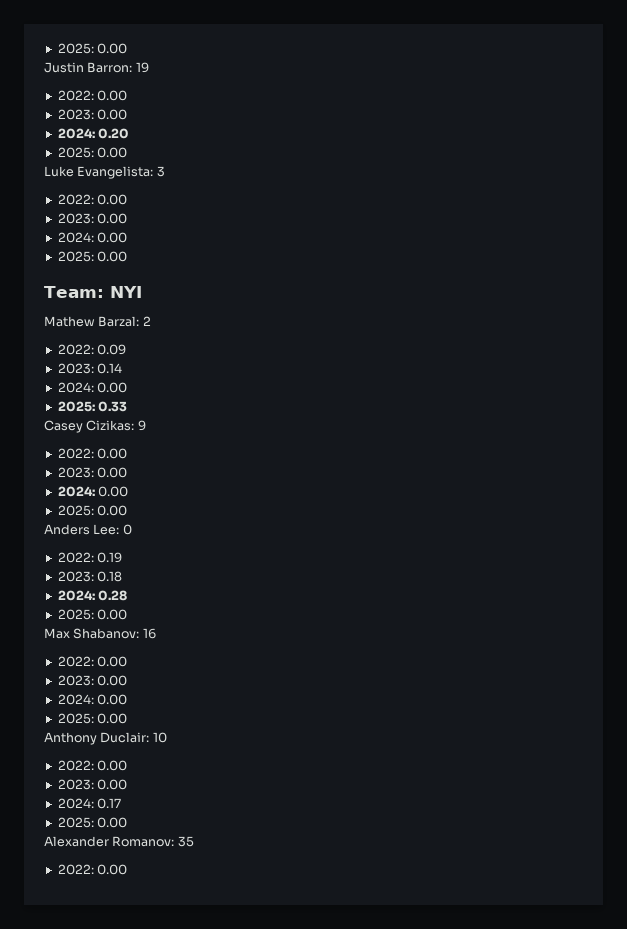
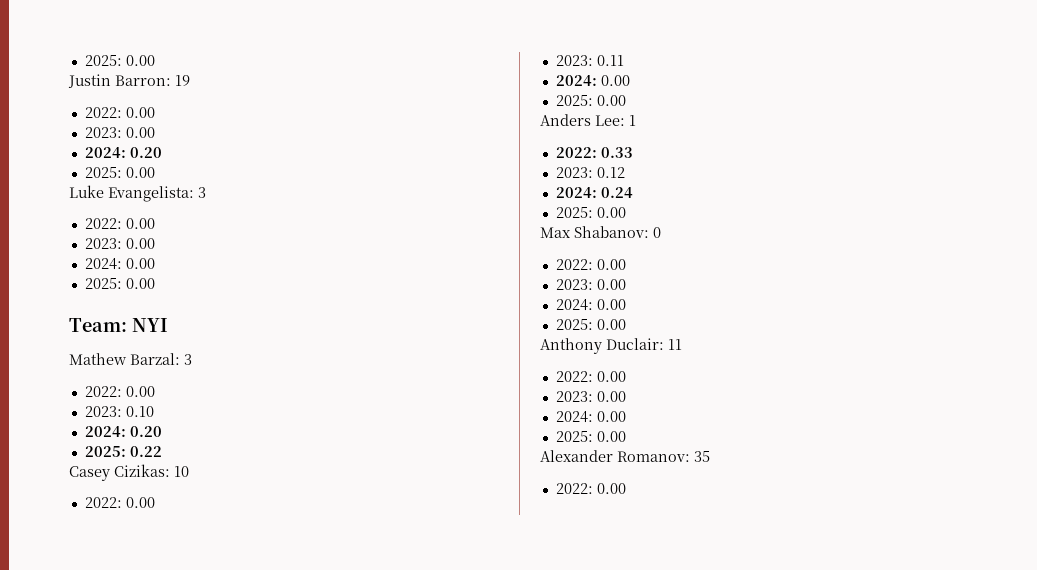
[142,316,151,326] [57,344,127,355] [57,363,123,374] [57,382,128,393] [57,401,128,412] [44,420,146,433] [57,448,128,459] [57,467,128,478] 2 // 2022: 0.09 // 2023: 0.14 // 2024: 0.00 // 2025: 0.33 // Casey Cizikas: 9 // 2022: 0.00 // 2023: 0.00 -> [184,354,192,365] [84,386,155,397] [84,406,154,417] [84,426,162,437] [84,446,162,457] [69,464,189,481] [84,497,155,508] [555,55,624,66] 3 // 2022: 0.00 // 2023: 0.10 // 2024: 0.20 // 2025: 0.22 // Casey Cizikas: 10 // 2022: 0.00 // 2023: 0.11
[122,524,132,535] [57,552,123,563] [57,571,123,582] [57,590,128,601] 0 // 2022: 0.19 // 2023: 0.18 // 2024: 0.28 -> [629,115,636,126] [555,147,633,158] [555,167,625,178] [555,187,633,198] 1 // 2022: 0.33 // 2023: 0.12 // 2024: 0.24
[142,628,156,639] 16 -> [653,227,661,238] 0
[152,732,167,743] [57,760,128,771] [57,779,128,790] [57,798,122,809] 10 // 2022: 0.00 // 2023: 0.00 // 2024: 0.17 -> [668,339,682,350] [555,371,626,382] [555,391,626,402] [555,411,626,423] 11 // 2022: 0.00 // 2023: 0.00 // 2024: 0.00

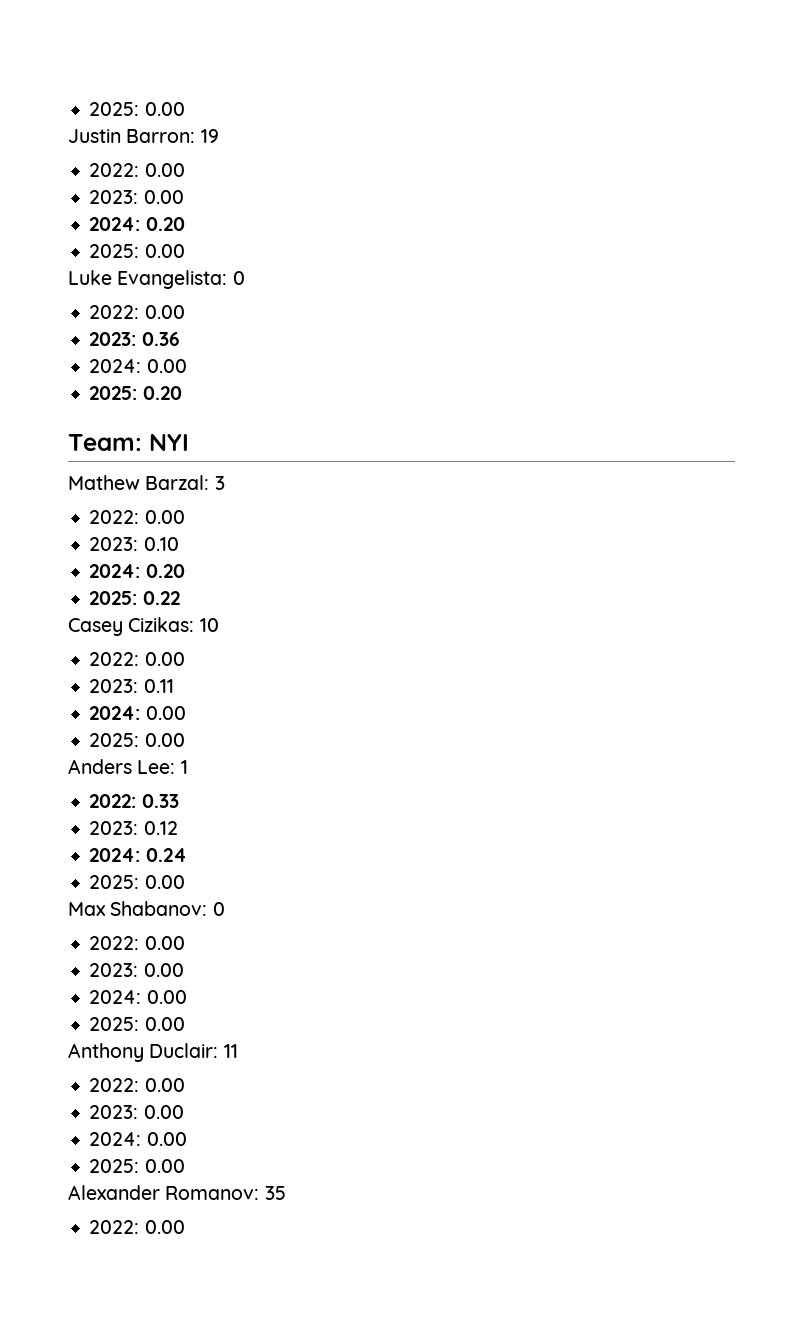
[198,187,206,198] [84,218,155,229] [84,238,155,249] [84,258,155,270] [84,278,155,289] 3 // 2022: 0.00 // 2023: 0.00 // 2024: 0.00 // 2025: 0.00 -> [232,271,245,285] [89,305,185,319] [89,332,180,346] [89,359,187,373] [89,386,182,400] 0 // 2022: 0.00 // 2023: 0.36 // 2024: 0.00 // 2025: 0.20

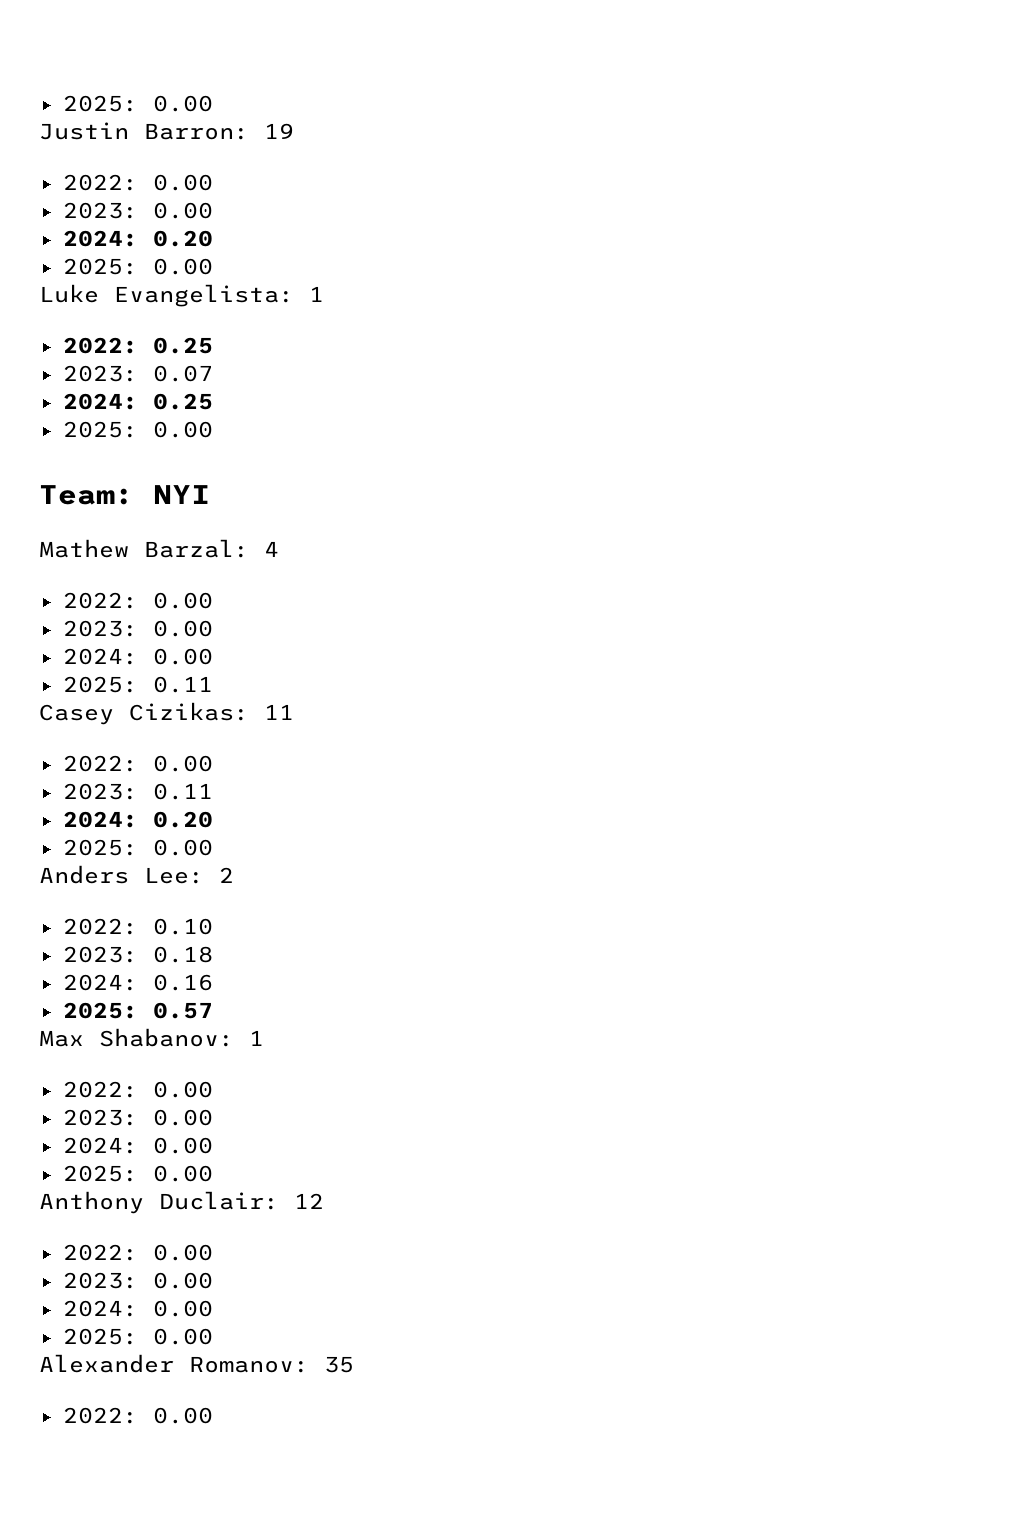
[232,271,245,285] [89,305,185,319] [89,332,180,346] [89,359,187,373] [89,386,182,400] 0 // 2022: 0.00 // 2023: 0.36 // 2024: 0.00 // 2025: 0.20 -> [309,286,324,302] [62,337,213,354] [62,365,213,382] [62,393,213,410] [62,421,213,438] 1 // 2022: 0.25 // 2023: 0.07 // 2024: 0.25 // 2025: 0.00
[214,476,225,490] [89,510,185,524] [89,537,179,551] [89,564,185,578] [89,591,180,605] 3 // 2022: 0.00 // 2023: 0.10 // 2024: 0.20 // 2025: 0.22 -> [264,541,279,557] [62,592,213,609] [62,620,213,637] [62,648,213,665] [62,676,213,693] 4 // 2022: 0.00 // 2023: 0.00 // 2024: 0.00 // 2025: 0.11
[199,618,219,632] 10 -> [264,704,294,720] 11
[145,706,186,720] 0.00 -> [152,811,213,828] 0.20
[180,760,188,774] [89,794,179,808] [89,821,178,835] [89,848,187,862] [89,875,185,889] 1 // 2022: 0.33 // 2023: 0.12 // 2024: 0.24 // 2025: 0.00 -> [219,867,234,883] [62,918,213,935] [62,946,213,963] [62,974,213,991] [62,1002,213,1019] 2 // 2022: 0.10 // 2023: 0.18 // 2024: 0.16 // 2025: 0.57
[212,902,225,916] 0 -> [249,1030,264,1046] 1
[223,1044,238,1058] 11 -> [294,1193,324,1209] 12

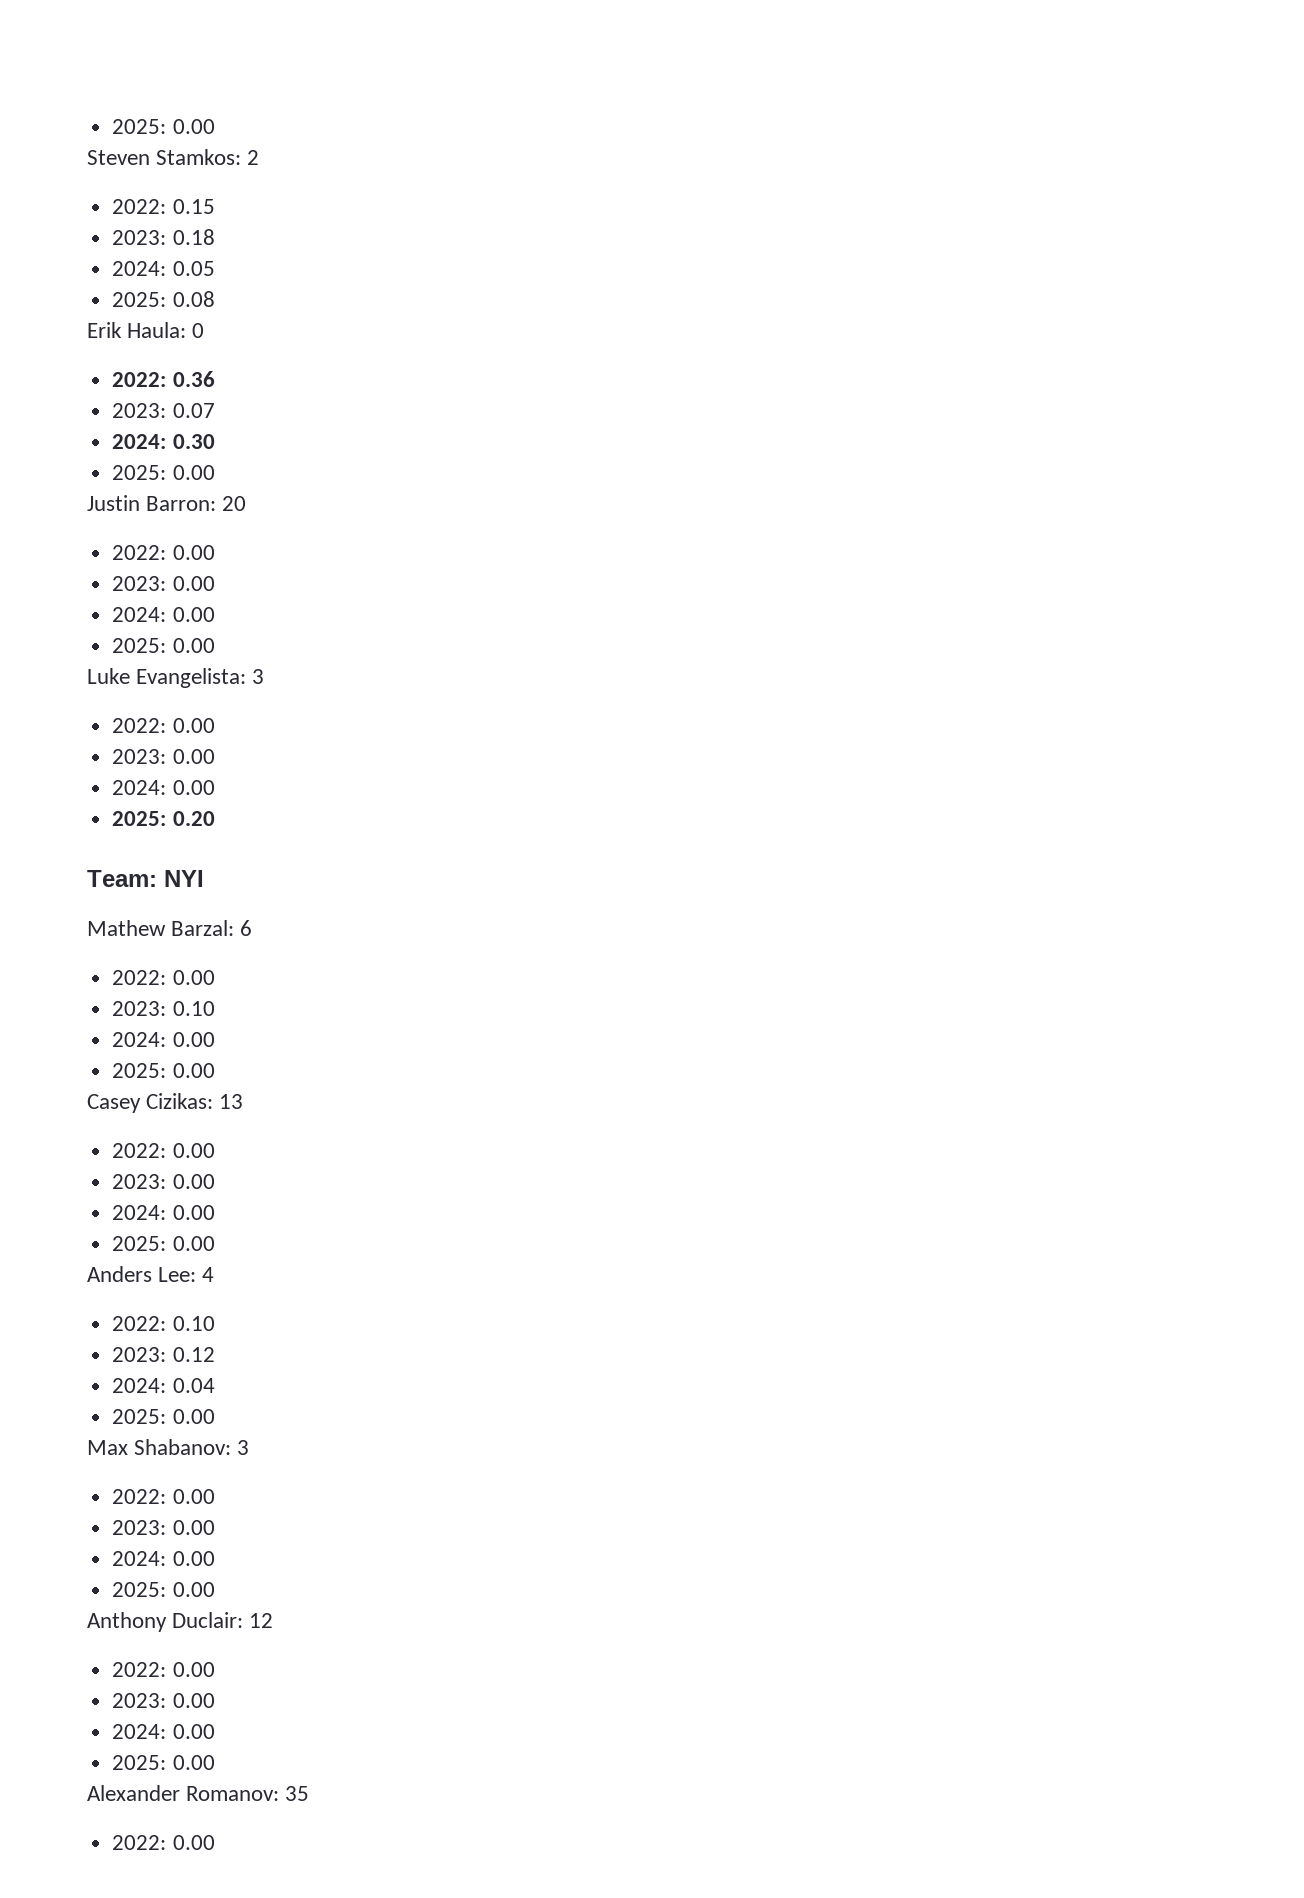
[62,95,213,112] [39,122,294,140] [62,174,213,191] [62,202,213,219] [62,230,213,247] [62,258,213,275] [39,284,324,307] [62,337,213,354] [62,365,213,382] [62,393,213,410] [62,421,213,438] [39,485,210,505] [39,539,279,558] [62,592,213,609] [62,620,213,637] [62,648,213,665] [62,676,213,693] [39,702,294,725] [62,755,213,772] [62,783,213,800] [62,811,213,828] 2025: 0.00 // Justin Barron: 19 // 2022: 0.00 // 2023: 0.00 // 2024: 0.20 // 2025: 0.00 // Luke Evangelista: 1 // 2022: 0.25 // 2023: 0.07 // 2024: 0.25 // 2025: 0.00 // Team: NYI // Mathew Barzal: 4 // 2022: 0.00 // 2023: 0.00 // 2024: 0.00 // 2025: 0.11 // Casey Cizikas: 11 // 2022: 0.00 // 2023: 0.11 // 2024: 0.20 -> [112,119,215,134] [87,149,260,165] [112,199,215,214] [112,229,215,245] [112,261,215,276] [112,291,215,307] [87,322,205,338] [112,371,215,387] [112,403,215,418] [112,434,215,449] [112,465,215,480] [87,495,247,511] [112,545,215,560] [112,576,215,591] [112,607,215,622] [112,638,215,653] [87,668,265,688] [112,718,215,733] [112,749,215,764] [112,780,215,795] [112,811,215,826] [87,870,204,887] [87,920,253,936] [112,970,215,985] [112,1001,215,1016] [112,1032,215,1047] [112,1063,215,1078] [87,1093,244,1113] [112,1143,215,1158] [112,1174,215,1189] [112,1205,215,1220] 2025: 0.00 // Steven Stamkos: 2 // 2022: 0.15 // 2023: 0.18 // 2024: 0.05 // 2025: 0.08 // Erik Haula: 0 // 2022: 0.36 // 2023: 0.07 // 2024: 0.30 // 2025: 0.00 // Justin Barron: 20 // 2022: 0.00 // 2023: 0.00 // 2024: 0.00 // 2025: 0.00 // Luke Evangelista: 3 // 2022: 0.00 // 2023: 0.00 // 2024: 0.00 // 2025: 0.20 // Team: NYI // Mathew Barzal: 6 // 2022: 0.00 // 2023: 0.10 // 2024: 0.00 // 2025: 0.00 // Casey Cizikas: 13 // 2022: 0.00 // 2023: 0.00 // 2024: 0.00
[219,867,234,883] 2 -> [202,1267,215,1282] 4
[152,946,213,963] [62,974,213,991] [62,1002,213,1019] 0.18 // 2024: 0.16 // 2025: 0.57 -> [172,1347,215,1362] [112,1378,215,1393] [112,1409,215,1424] 0.12 // 2024: 0.04 // 2025: 0.00
[249,1030,264,1046] 1 -> [237,1440,250,1455] 3

